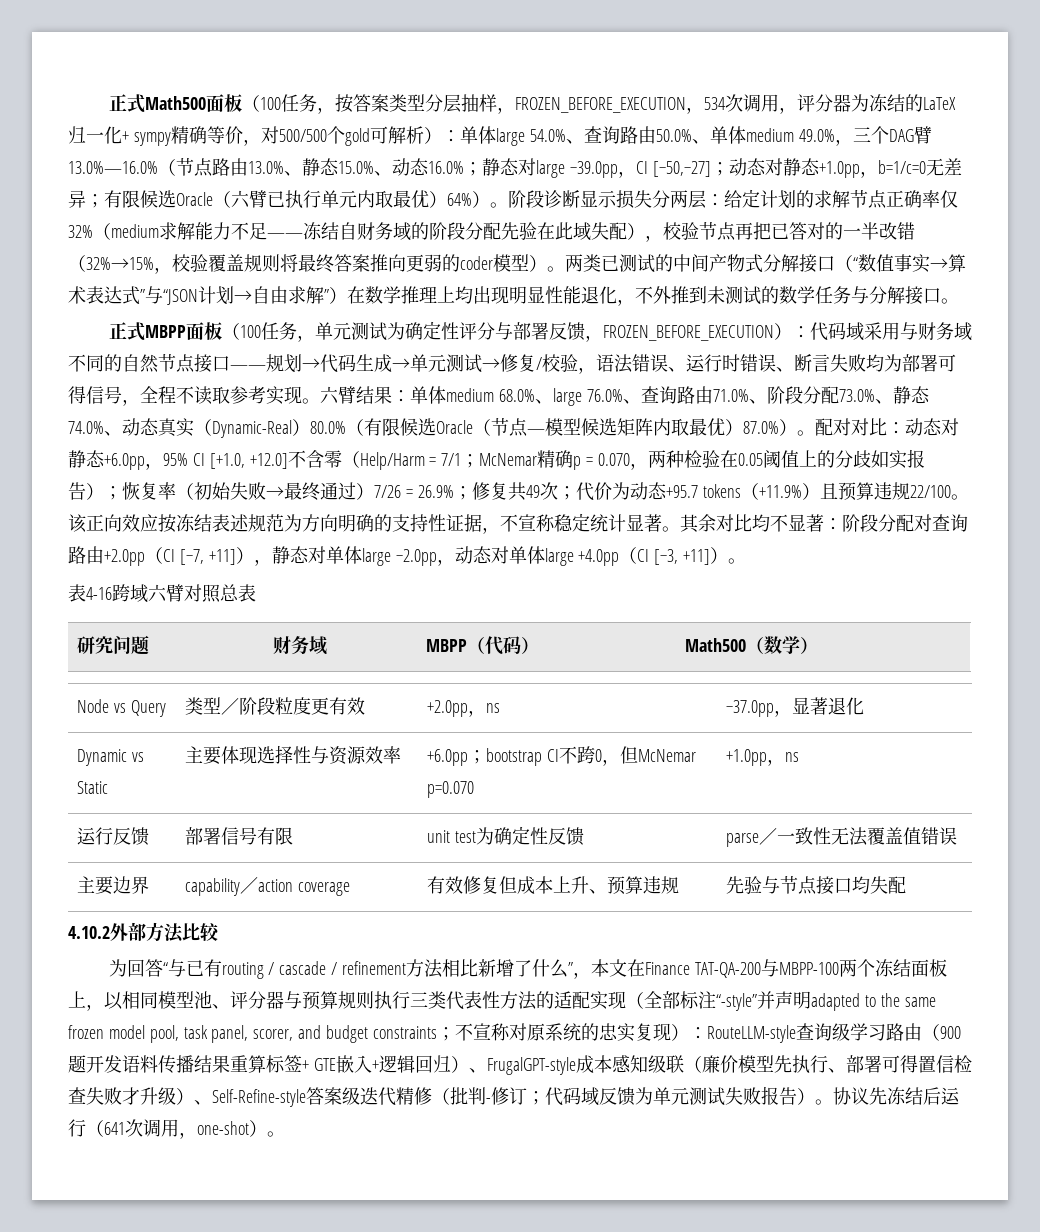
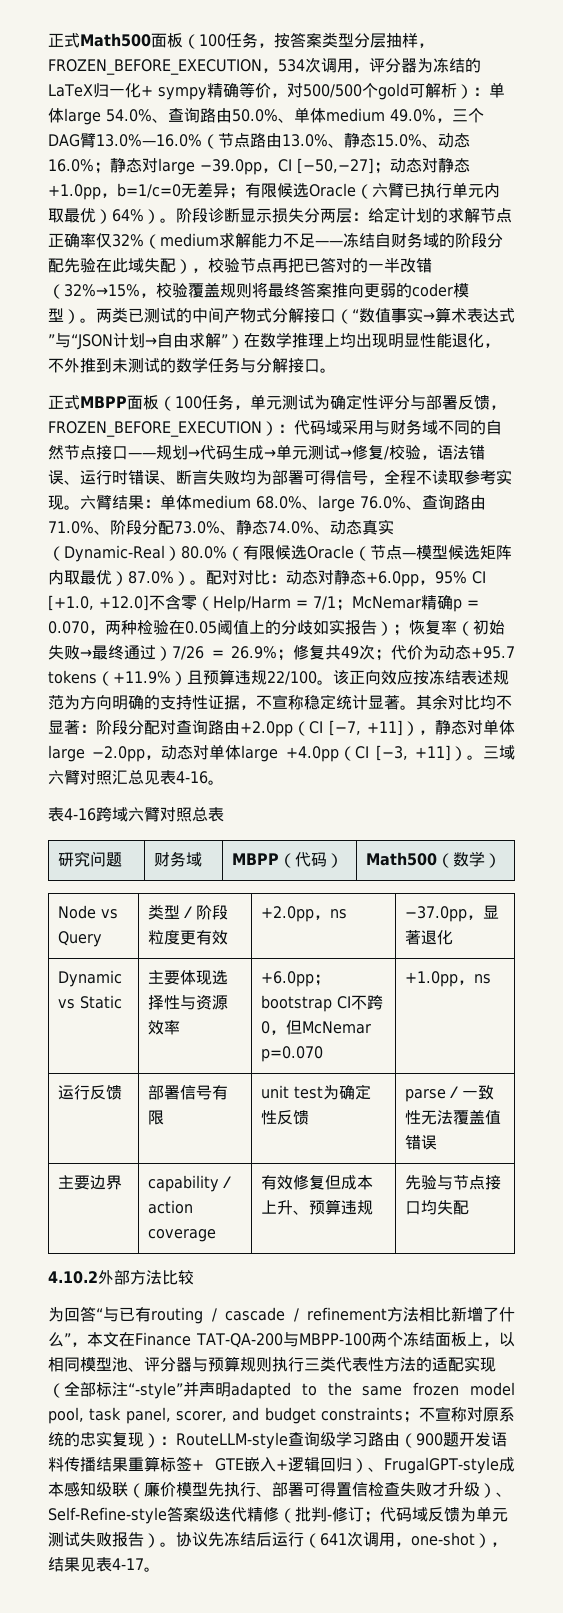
(747, 561) none -> [483,745,515,760] [48,770,224,785] 三域六臂对照汇总见表4-16。
(267, 1128) none -> [491,1542,507,1547] [48,1557,144,1572] ，结果见表4-17

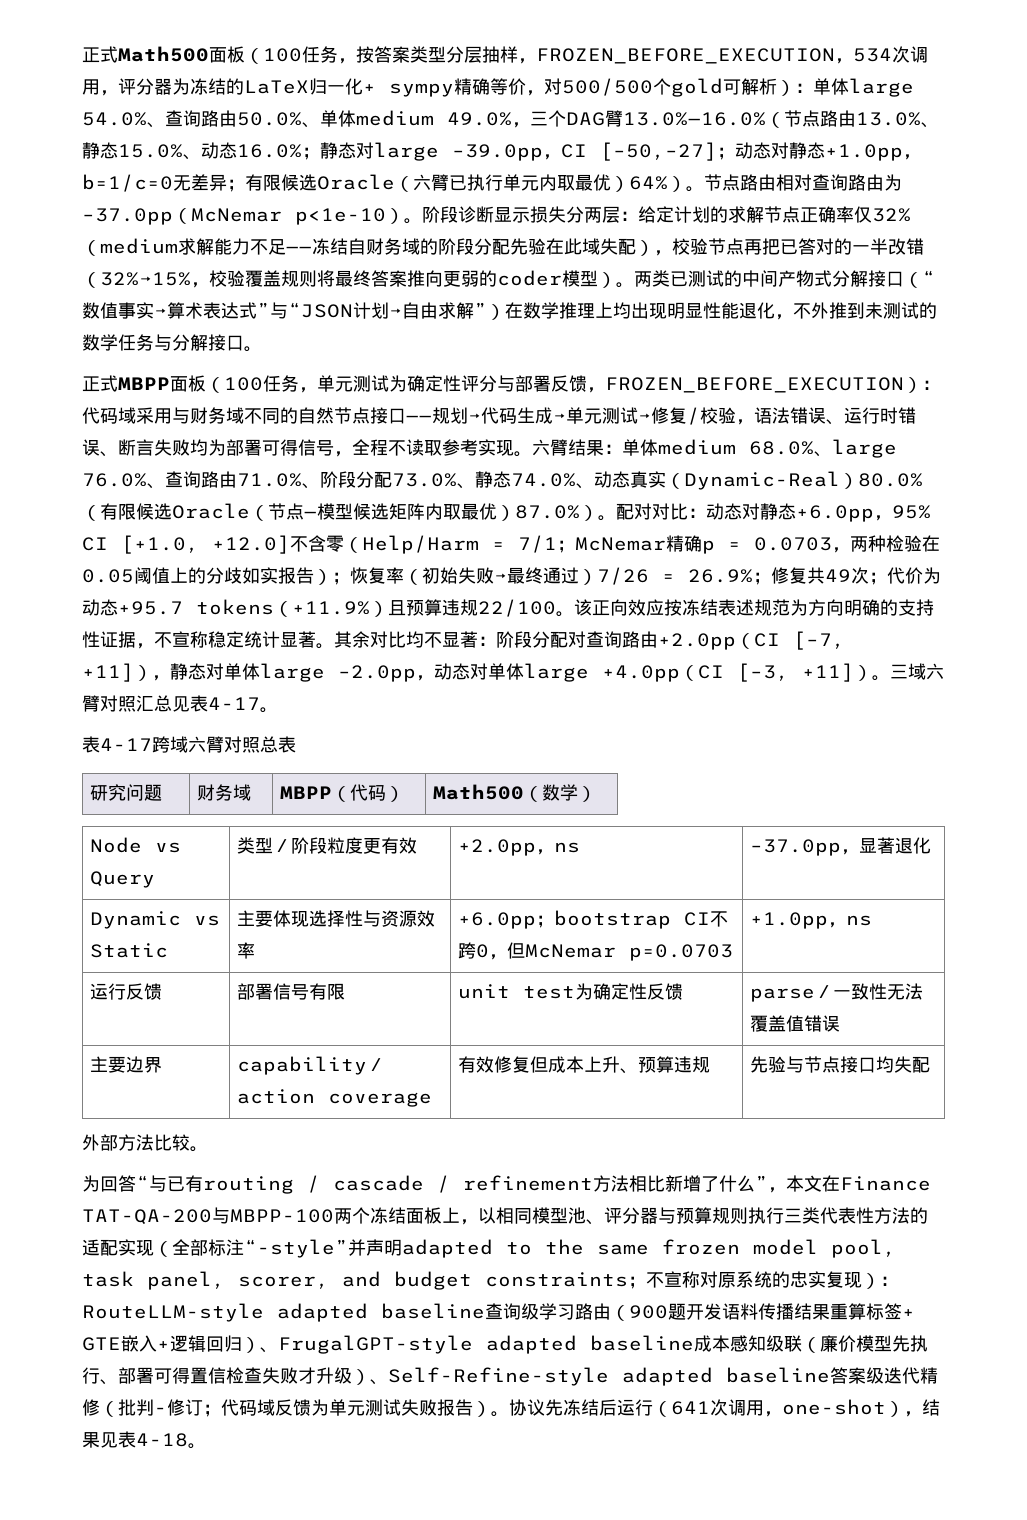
(176, 220) none -> [704,174,902,191] [82,208,422,225] 节点路由相对查询路由为−37.0pp（McNemar p<1e-10）。
[48,621,89,634] 0.070 -> [754,537,832,551] 0.0703
[176,771,208,784] 4-16 -> [208,697,260,710] 4-17
[64,808,96,821] 4-16 -> [100,738,152,751] 4-17
[260,1046,323,1062] p=0.070 -> [628,944,733,961] p=0.0703
[48,1271,98,1284] 4.10.2 -> (930, 1064) none
(194, 1277) none -> [190,1146,208,1152] 。
(288, 1440) none -> [277,1303,485,1322] adapted baseline
(500, 1465) none -> [486,1335,694,1354] adapted baseline
(167, 1515) none -> [622,1367,830,1386] adapted baseline
[112,1558,144,1570] 4-17 -> [136,1433,188,1447] 4-18

